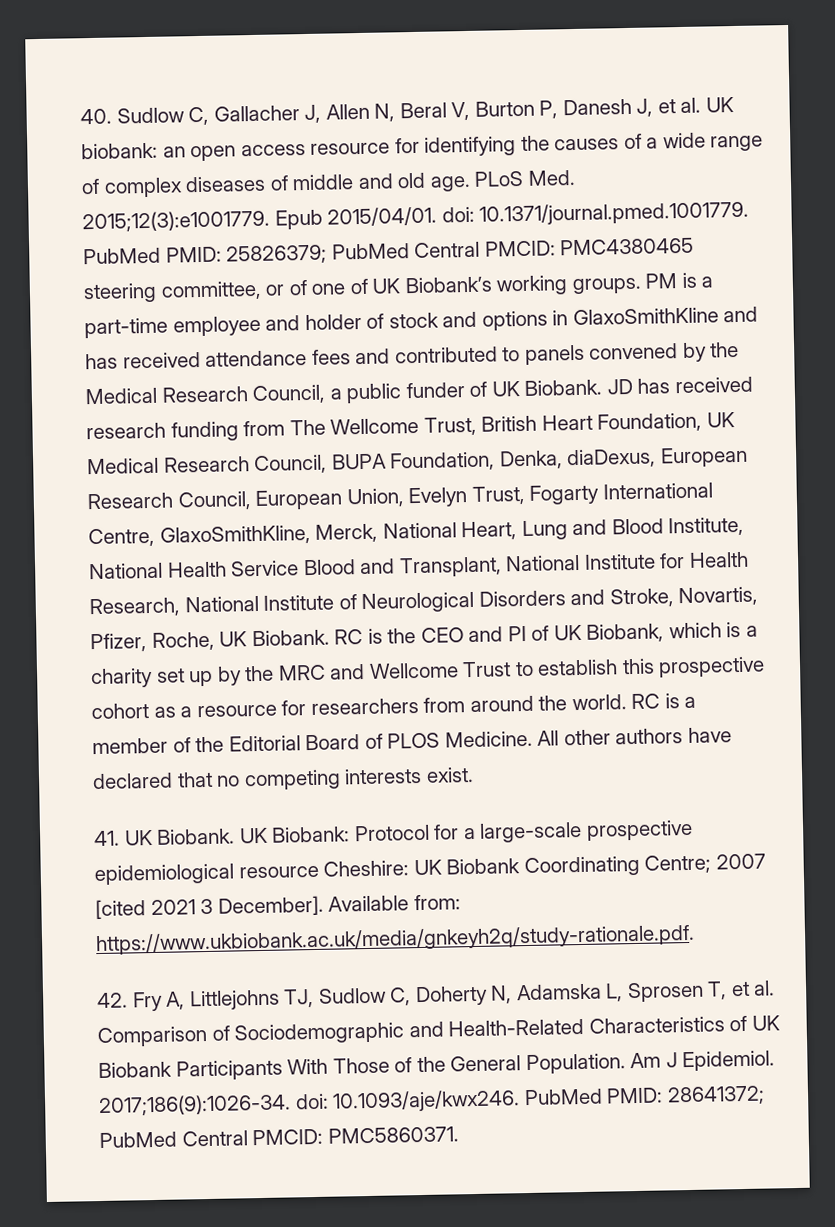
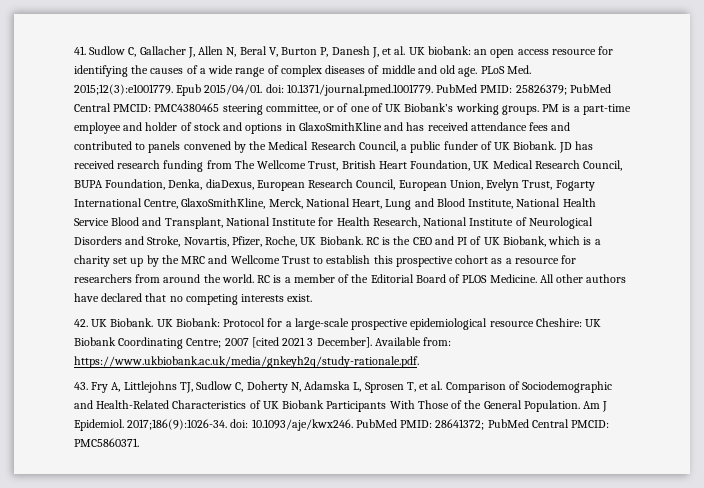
[80,108,112,125] 40. -> [74,46,86,55] 41.
[94,830,120,847] 41. -> [74,319,88,327] 42.
[97,992,128,1009] 42. -> [74,382,88,390] 43.

